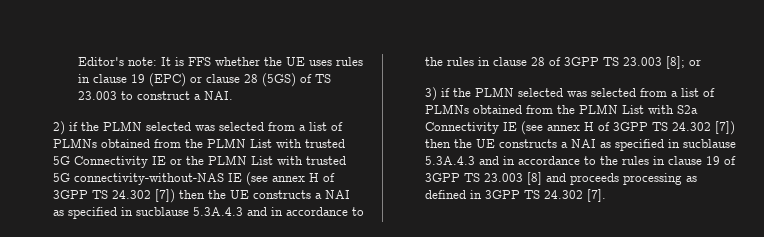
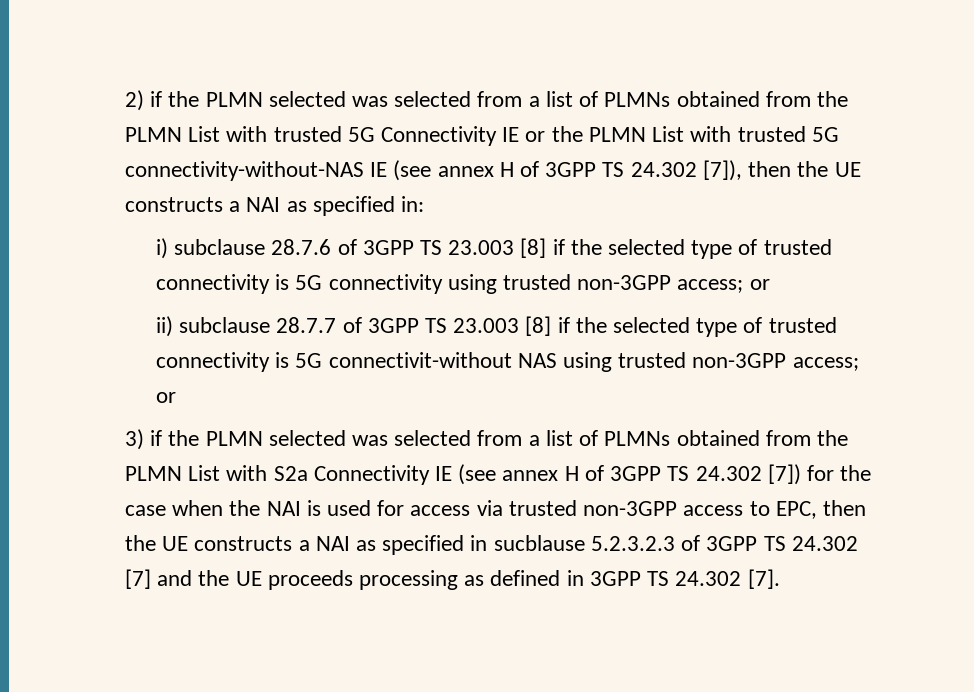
[77,57,363,66] [77,73,331,87] [77,91,233,100] Editor's note: It is FFS whether the UE uses rules in clause 19 (EPC) or clause 28 (5GS) of TS 23.003 to construct a NAI. // -> (124, 100) none
[154,189,350,203] [52,207,364,219] [424,56,685,69] [7]) then the UE constructs a NAI as specified in sucblause 5.3A.4.3 and in accordance to the rules in clause 28 of 3GPP TS 23.003 [8]; -> [702,160,861,181] [124,196,425,216] [155,238,832,259] [155,274,770,294] [155,316,837,337] [155,352,859,372] [7]), then the UE constructs a NAI as specified in: // i) subclause 28.7.6 of 3GPP TS 23.003 [8] if the selected type of trusted connectivity is 5G connectivity using trusted non-3GPP access; or // ii) subclause 28.7.7 of 3GPP TS 23.003 [8] if the selected type of trusted connectivity is 5G connectivit-without NAS using trusted non-3GPP access;
(735, 128) none -> [806,465,872,481] [124,500,817,519] for the case when the NAI is used for access via trusted non-3GPP access to EPC,
[424,156,736,165] [424,172,566,185] 5.3A.4.3 and in accordance to the rules in clause 19 of 3GPP TS 23.003 [8] and -> [590,535,858,551] [124,569,262,589] 5.2.3.2.3 of 3GPP TS 24.302 [7] and the UE

